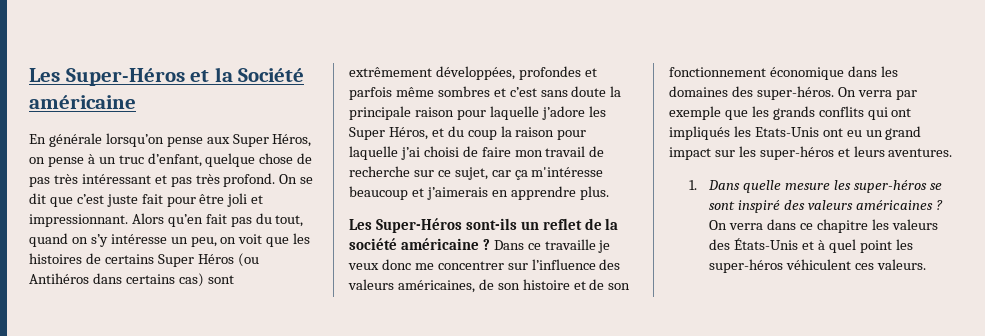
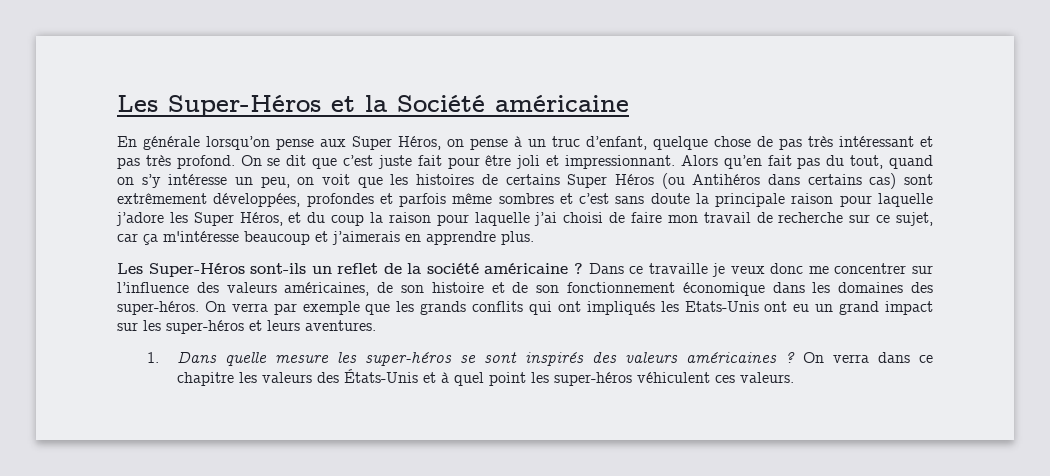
[738,200,781,213] inspiré -> [524,352,584,366] inspirés

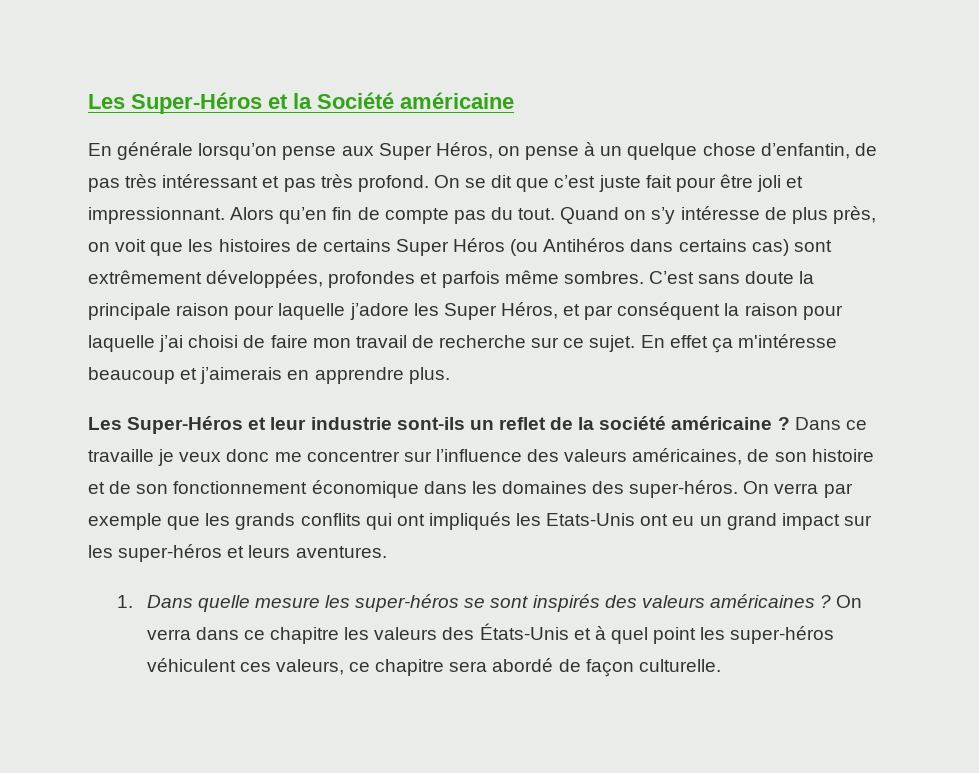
[552,136,647,150] truc d’enfant, -> (623, 151) none
(751, 141) none -> [760,143,850,159] d’enfantin,
[767,155,933,169] [117,174,290,188] fait pas du tout, quand on s’y intéresse un peu, -> [332,206,876,224] fin de compte pas du tout. Quand on s’y intéresse de plus près,
[498,193,610,204] sombres et c’est -> [563,271,694,284] sombres. C’est
[307,212,365,226] du coup -> [584,302,721,320] par conséquent
[896,212,934,226] [117,233,138,242] sujet, car -> [589,335,708,352] sujet. En effet
(245, 270) none -> [248,417,392,430] et leur industrie
[739,372,794,383] valeurs. -> [275,658,721,677] valeurs, ce chapitre sera abordé de façon culturelle.

